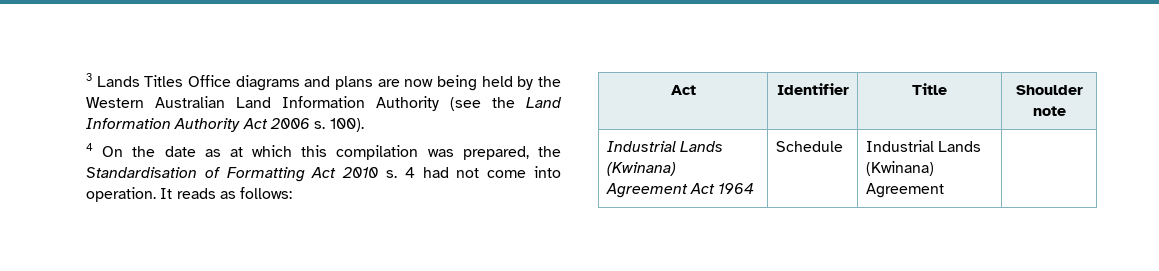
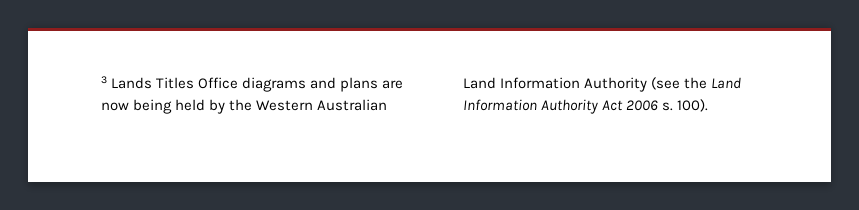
[86,143,562,160] [86,166,561,182] [86,187,293,202] [670,85,696,95] [776,83,849,95] [912,83,947,95] [1015,85,1083,95] [1032,106,1066,116] [606,141,723,152] [606,162,676,176] [605,183,755,198] [775,141,843,152] [865,140,981,152] [865,161,934,176] [865,183,944,198] // 4 On the date as at which this compilation was prepared, the Standardisation of Formatting Act 2010 s. 4 had not come into operation. It reads as follows: // Act | Identifier | Title | Shoulder note // Industrial Lands (Kwinana) Agreement Act 1964 | Schedule | Industrial Lands (Kwinana) Agreement | -> (709, 105) none

